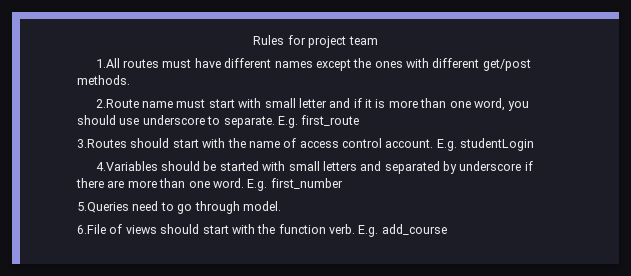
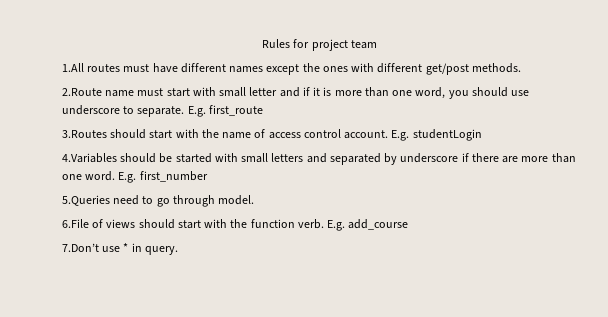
(447, 229) none -> [62,243,178,255] // 7.Don’t use * in query.

